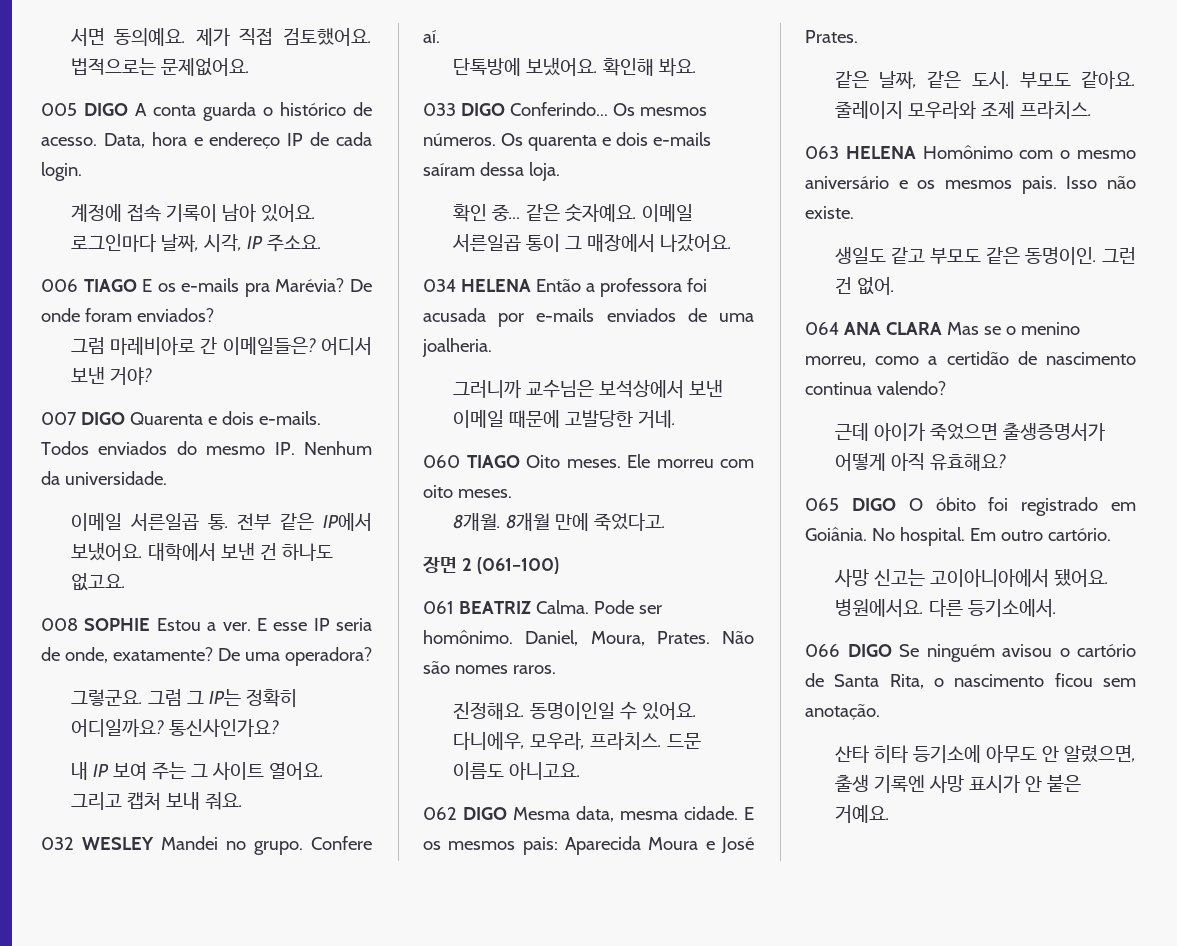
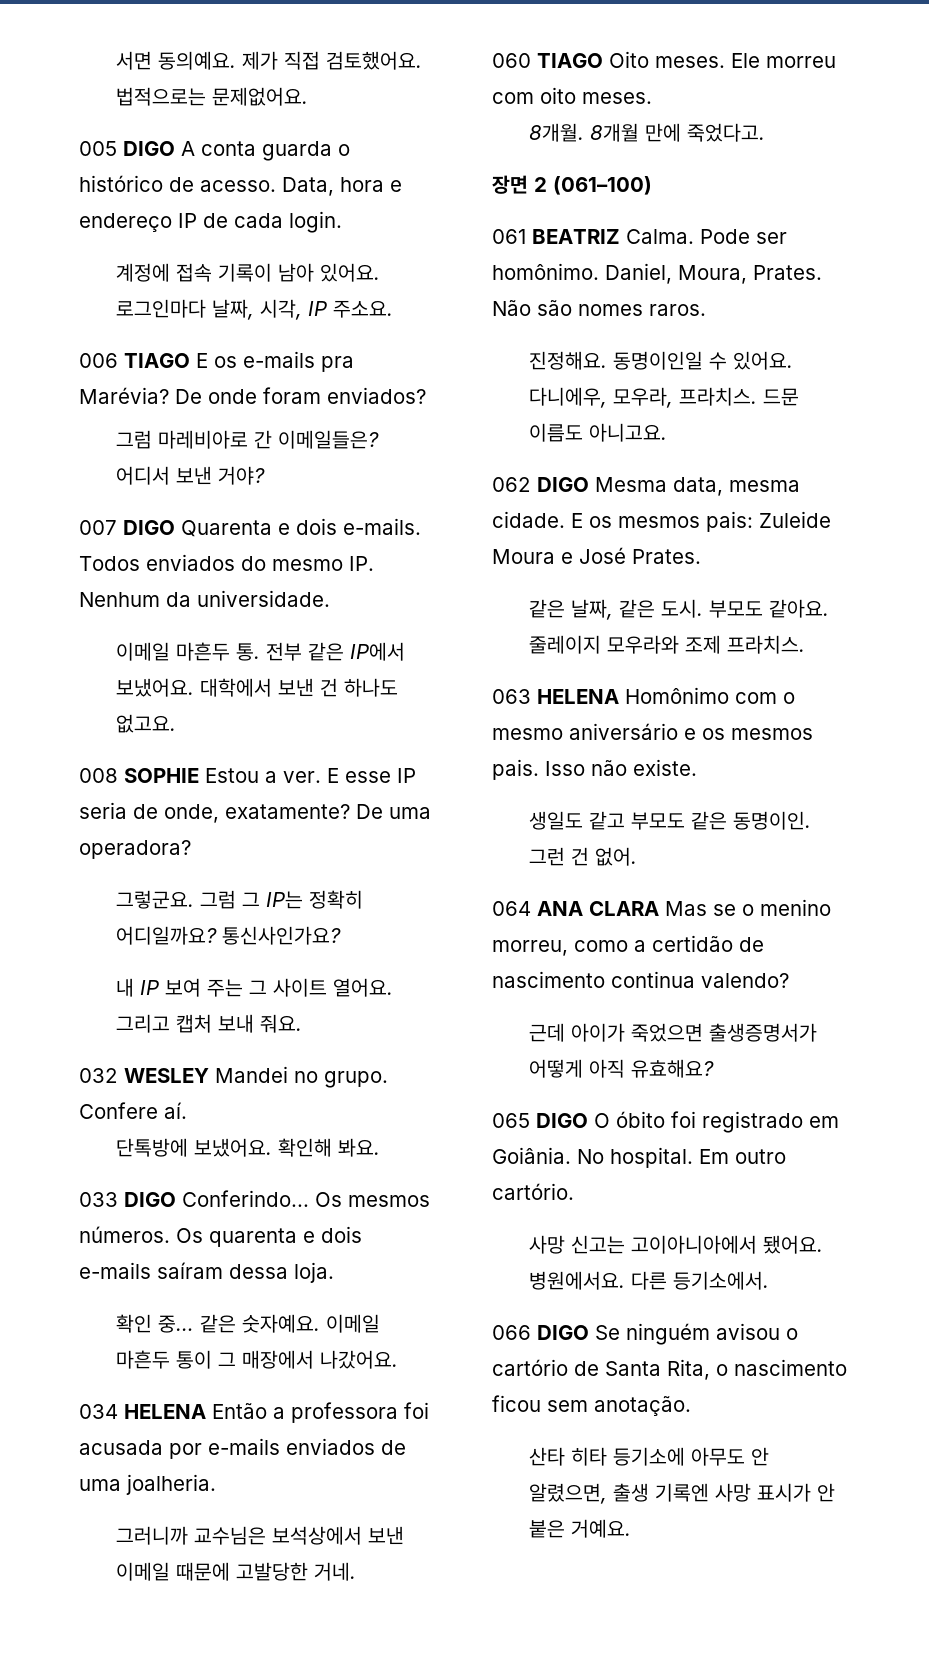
[129,513,199,531] 서른일곱 -> [176,642,231,661] 마흔두
[451,234,521,252] 서른일곱 -> [116,1350,171,1369] 마흔두
[565,836,641,855] Aparecida -> [759,511,831,528] Zuleide

